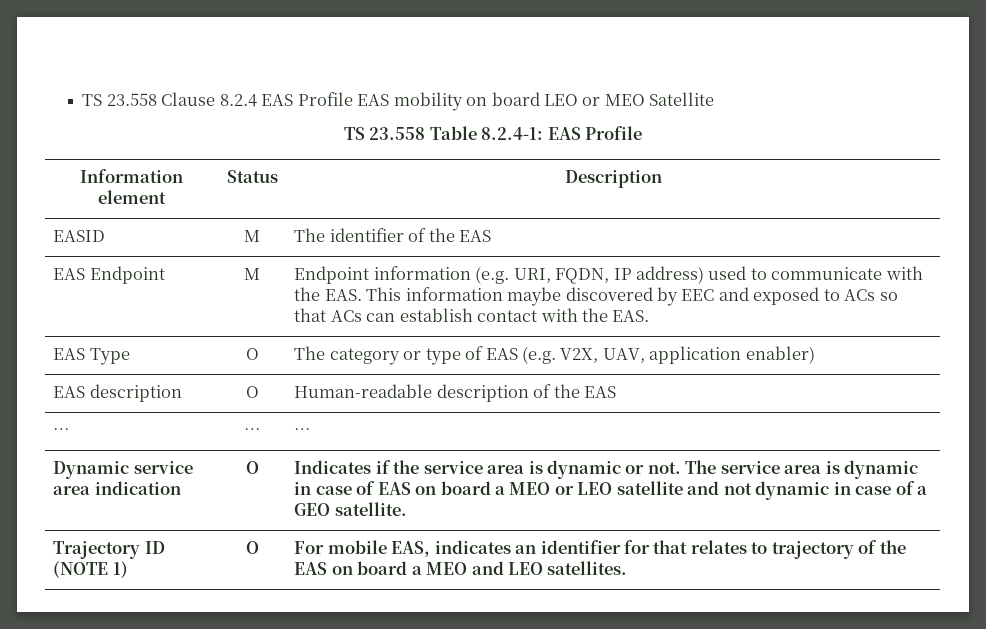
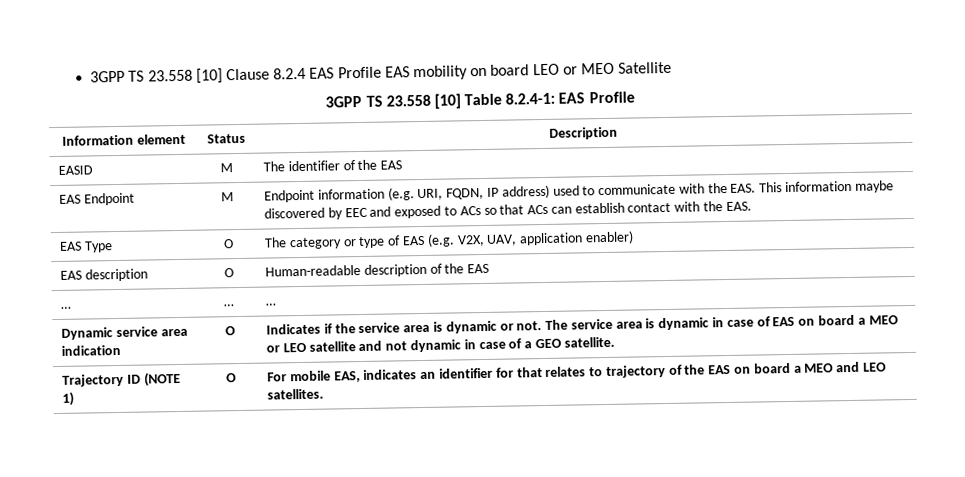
[82,93,157,106] TS 23.558 -> [90,68,223,84] 3GPP TS 23.558 [10]
[343,127,426,140] TS 23.558 -> [325,93,461,109] 3GPP TS 23.558 [10]

